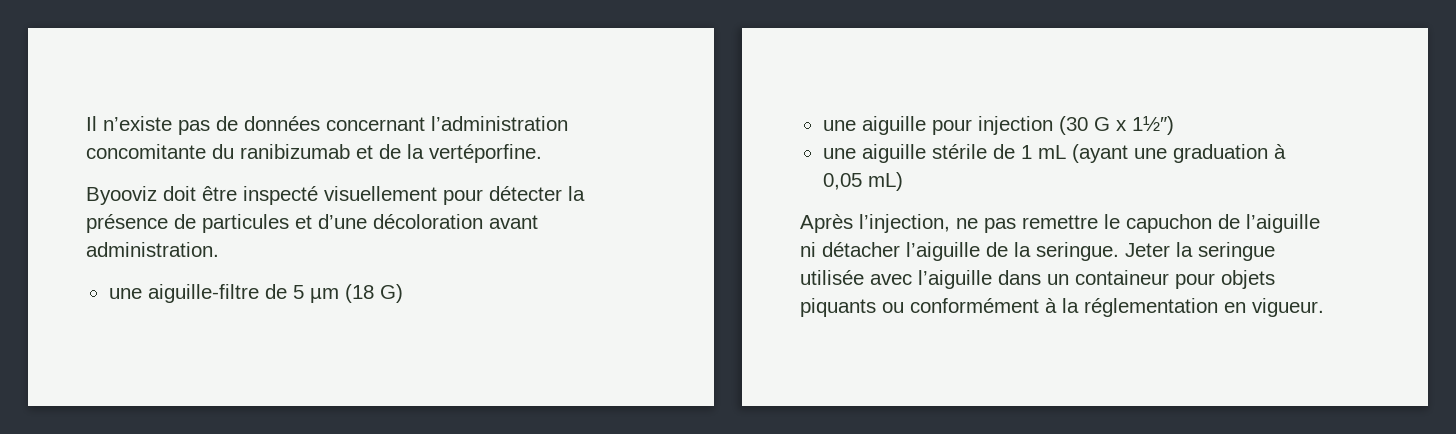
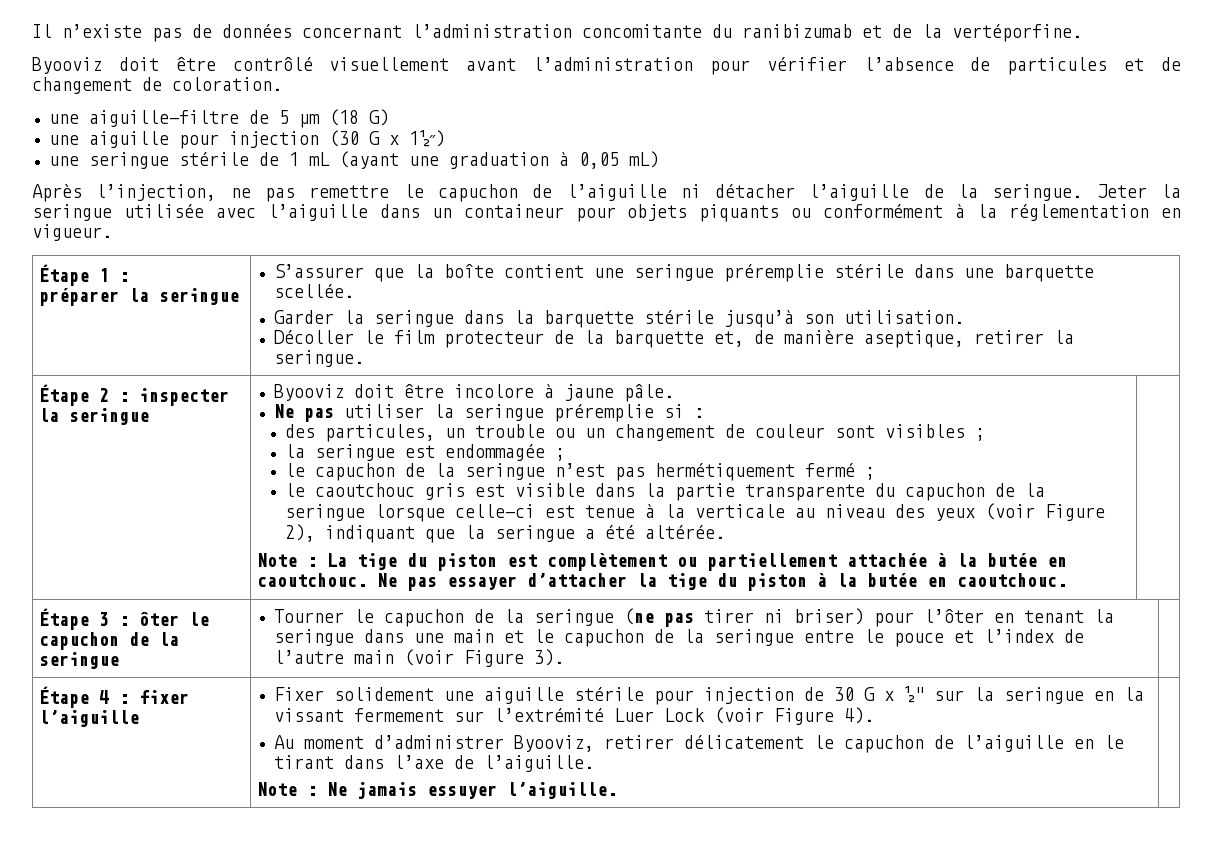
[243,186,585,205] [86,214,538,233] [86,242,219,257] inspecté visuellement pour détecter la présence de particules et d’une décoloration avant administration. -> [232,57,1181,75] [32,77,282,94] contrôlé visuellement avant l’administration pour vérifier l’absence de particules et de changement de coloration.
[861,144,926,163] aiguille -> [88,152,169,169] seringue
(1324, 307) none -> [39,264,130,286] [39,288,240,306] [273,264,1094,282] [273,284,354,298] [273,310,964,328] [273,330,1074,348] [273,350,364,367] [39,384,230,406] [39,408,150,425] [273,384,674,402] [273,404,704,422] [284,424,985,442] [284,444,565,461] [284,463,875,481] [284,483,1045,501] [284,503,1105,522] [284,524,725,543] [257,553,1068,571] [257,573,1068,591] [39,608,210,630] [39,632,180,650] [39,652,120,669] [273,608,1114,627] [273,629,1084,647] [273,649,564,667] [39,686,190,708] [39,710,140,727] [273,686,1144,705] [273,707,874,725] [273,735,1124,753] [273,755,594,772] [257,782,618,799] // Étape 1 : // préparer la seringue | S’assurer que la boîte contient une seringue préremplie stérile dans une barquette scellée. // Garder la seringue dans la barquette stérile jusqu’à son utilisation. // Décoller le film protecteur de la barquette et, de manière aseptique, retirer la seringue. // Étape 2 : inspecter la seringue | Byooviz doit être incolore à jaune pâle. // Ne pas utiliser la seringue préremplie si : // des particules, un trouble ou un changement de couleur sont visibles ; // la seringue est endommagée ; // le capuchon de la seringue n’est pas hermétiquement fermé ; // le caoutchouc gris est visible dans la partie transparente du capuchon de la seringue lorsque celle-ci est tenue à la verticale au niveau des yeux (voir Figure 2), indiquant que la seringue a été altérée. // Note : La tige du piston est complètement ou partiellement attachée à la butée en caoutchouc. Ne pas essayer d’attacher la tige du piston à la butée en caoutchouc. | // Étape 3 : ôter le capuchon de la seringue | Tourner le capuchon de la seringue (ne pas tirer ni briser) pour l’ôter en tenant la seringue dans une main et le capuchon de la seringue entre le pouce et l’index de l’autre main (voir Figure 3). | // Étape 4 : fixer l’aiguille | Fixer solidement une aiguille stérile pour injection de 30 G x ½" sur la seringue en la vissant fermement sur l’extrémité Luer Lock (voir Figure 4). // Au moment d’administrer Byooviz, retirer délicatement le capuchon de l’aiguille en le tirant dans l’axe de l’aiguille. // Note : Ne jamais essuyer l’aiguille. |

